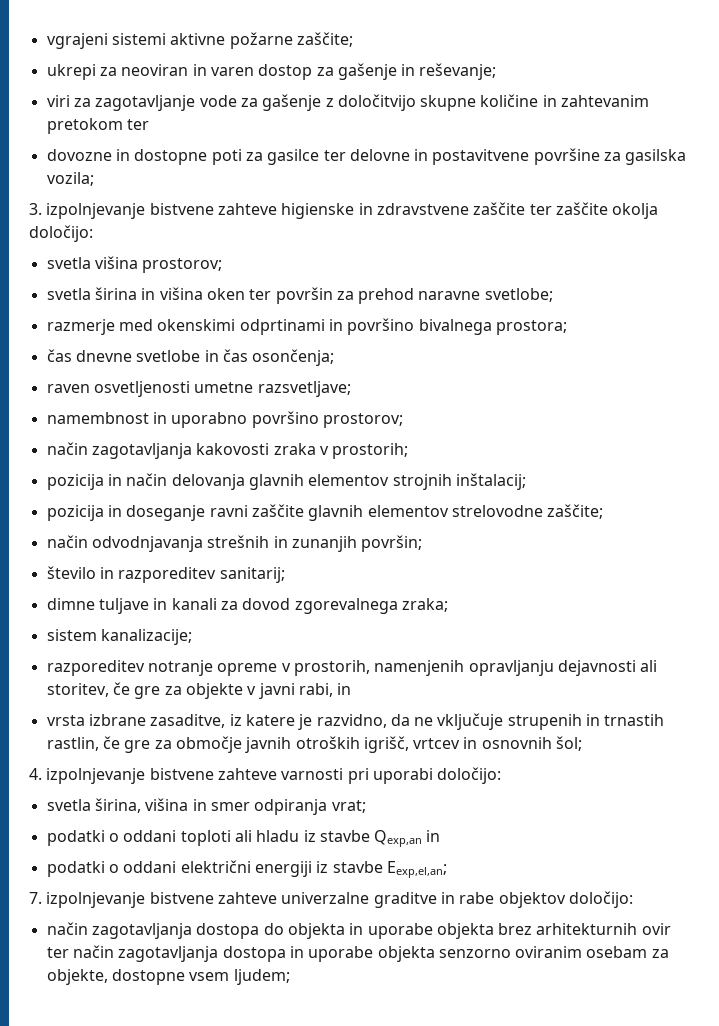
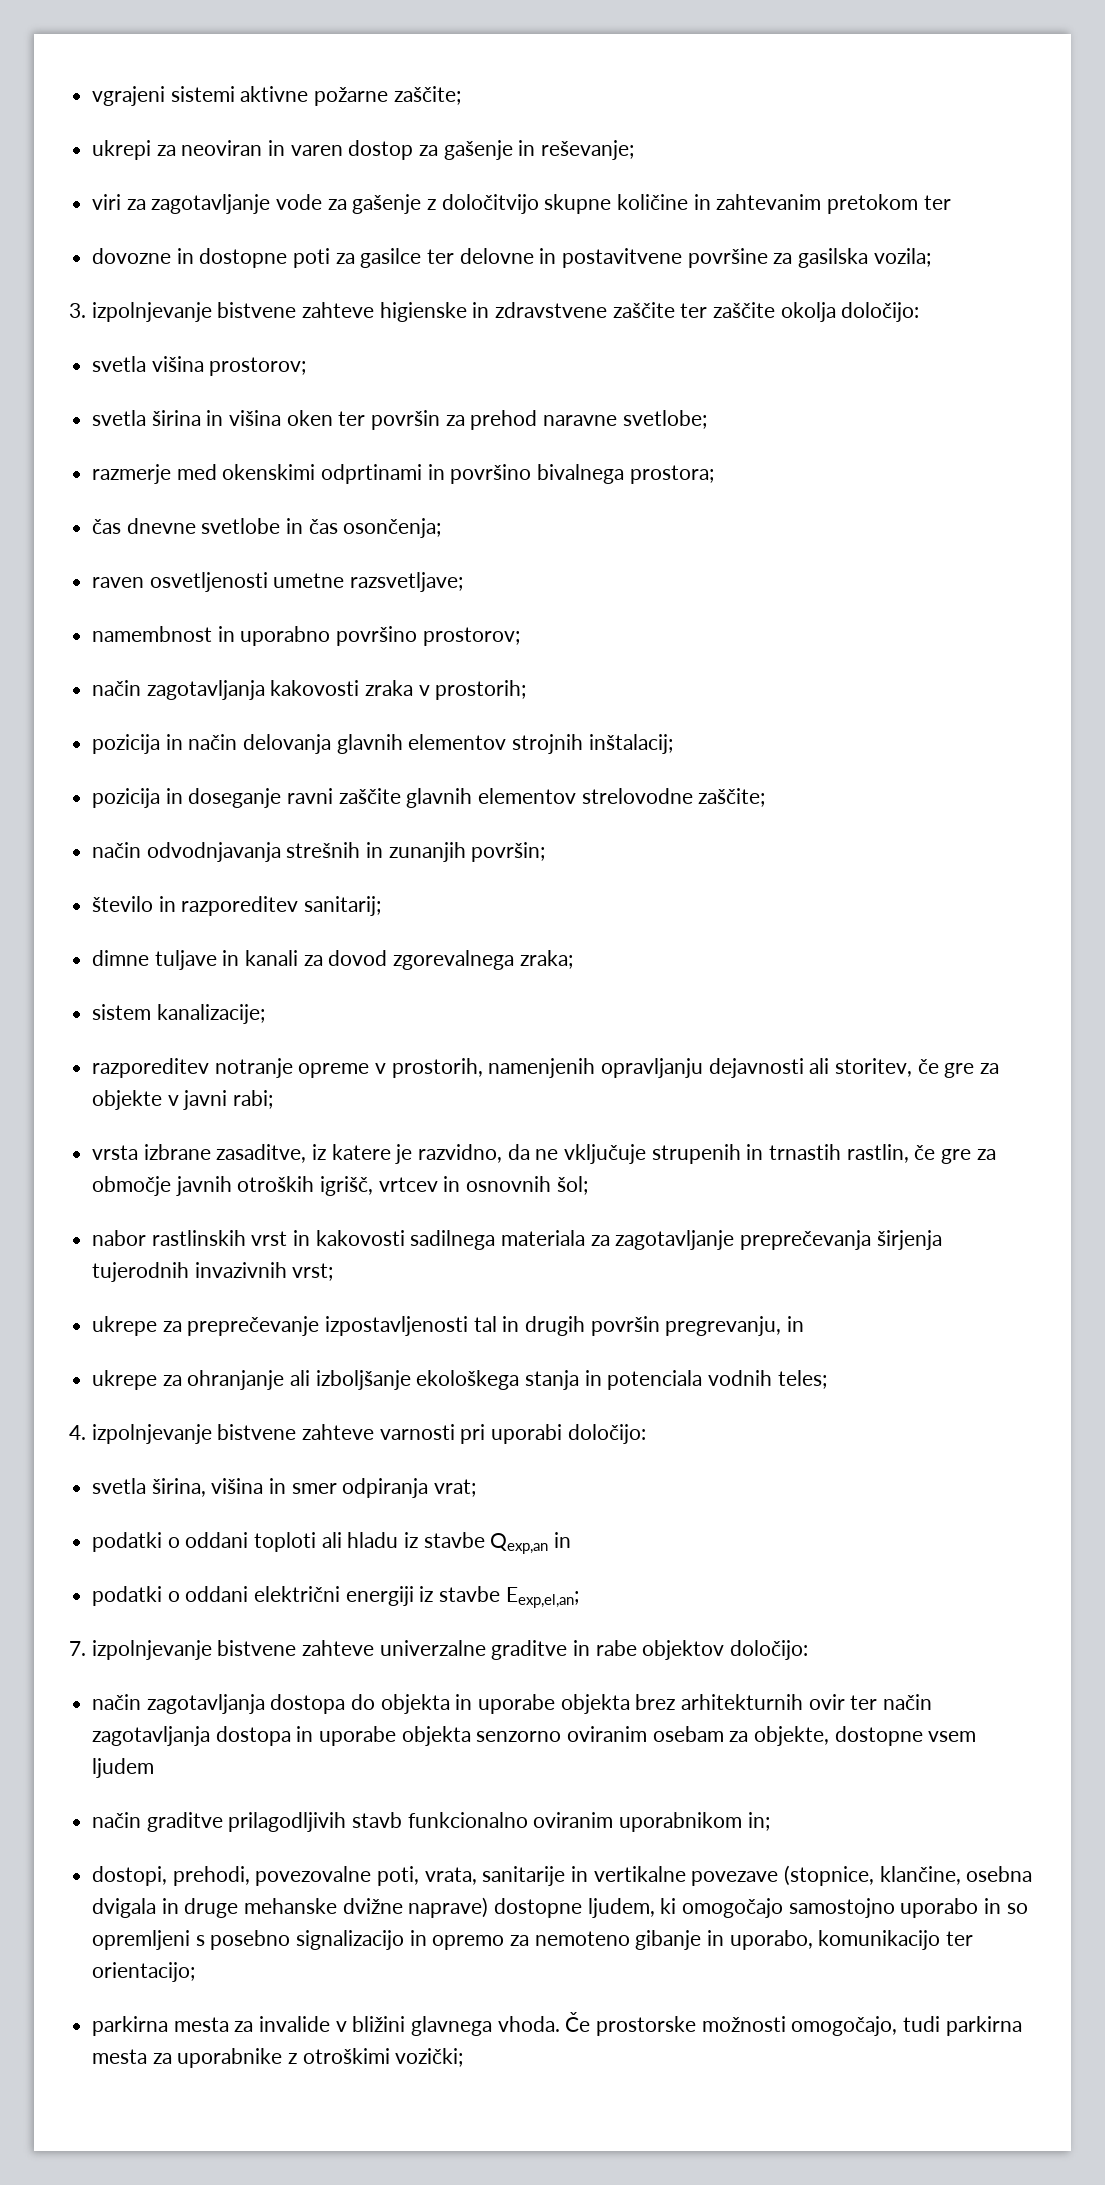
[298,683,352,697] rabi, in -> [233,1090,274,1109] rabi;
(583, 743) none -> [92,1230,942,1250] [92,1262,334,1282] [92,1316,805,1336] [92,1370,827,1390] // nabor rastlinskih vrst in kakovosti sadilnega materiala za zagotavljanje preprečevanja širjenja tujerodnih invazivnih vrst; // ukrepe za preprečevanje izpostavljenosti tal in drugih površin pregrevanju, in // ukrepe za ohranjanje ali izboljšanje ekološkega stanja in potenciala vodnih teles;
[233,969,290,985] ljudem; -> [92,1758,155,1778] [92,1812,770,1832] [92,1865,1033,1886] [92,1897,1028,1918] [92,1930,974,1950] [92,1962,196,1982] [92,2012,1022,2036] [92,2048,464,2068] ljudem // način graditve prilagodljivih stavb funkcionalno oviranim uporabnikom in; // dostopi, prehodi, povezovalne poti, vrata, sanitarije in vertikalne povezave (stopnice, klančine, osebna dvigala in druge mehanske dvižne naprave) dostopne ljudem, ki omogočajo samostojno uporabo in so opremljeni s posebno signalizacijo in opremo za nemoteno gibanje in uporabo, komunikacijo ter orientacijo; // parkirna mesta za invalide v bližini glavnega vhoda. Če prostorske možnosti omogočajo, tudi parkirna mesta za uporabnike z otroškimi vozički;

